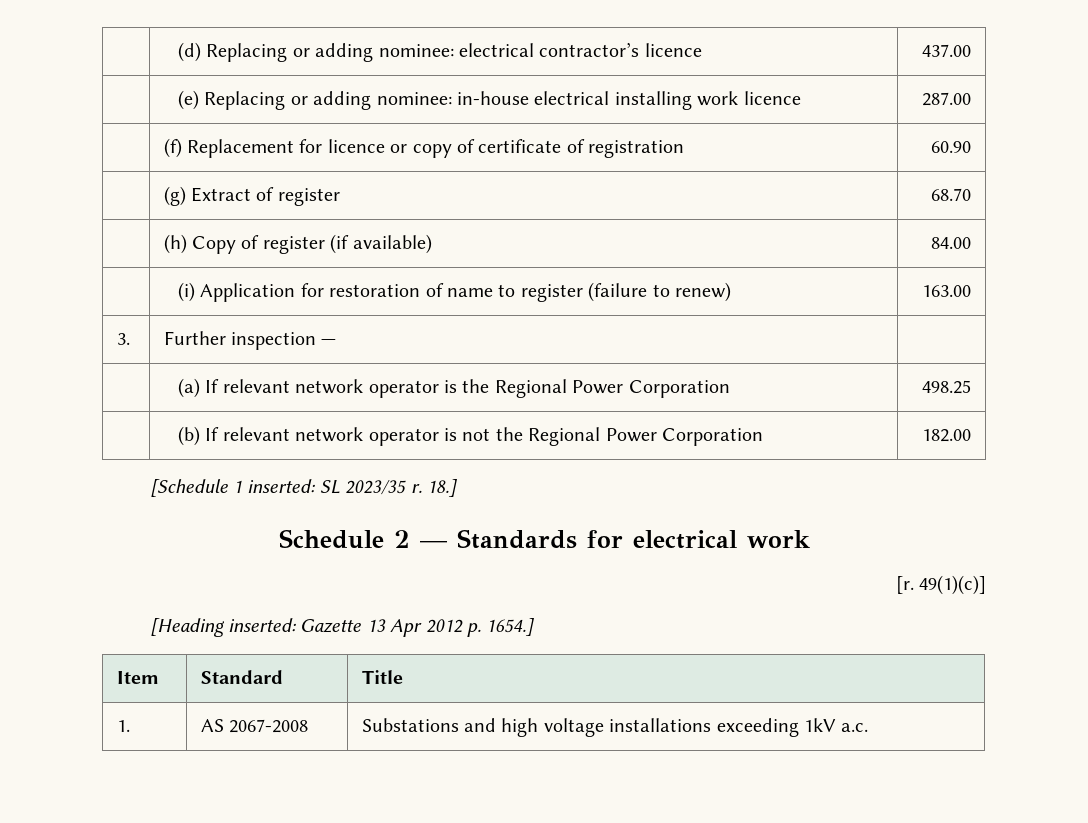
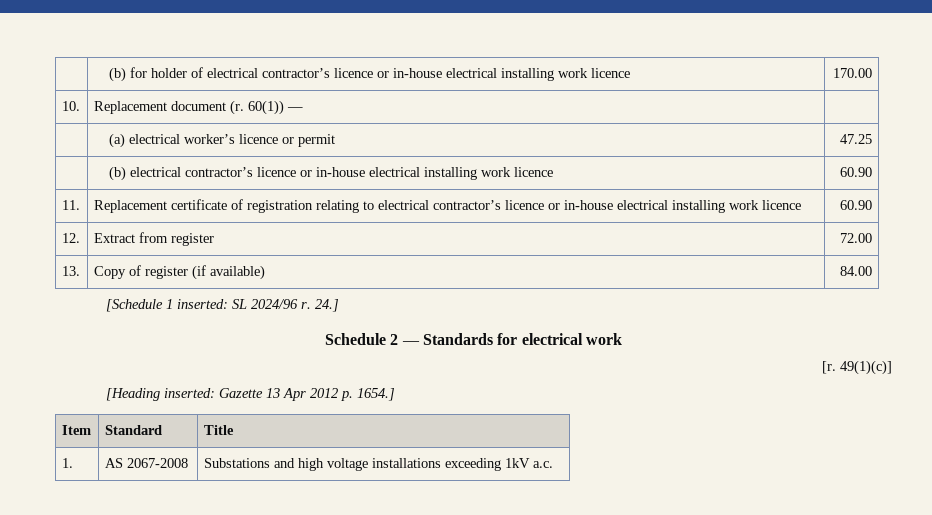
[177,42,702,62] [922,44,972,57] [177,90,801,110] [922,92,972,106] [163,138,685,158] [931,141,972,153] [163,186,275,206] | (d) Replacing or adding nominee: electrical contractor’s licence | 437.00 // | (e) Replacing or adding nominee: in-house electrical installing work licence | 287.00 // | (f) Replacement for licence or copy of certificate of registration | 60.90 // | (g) Extract of -> [109,67,631,82] [833,68,873,78] [61,101,80,111] [93,100,303,115] [109,133,336,148] [840,134,873,144] [109,166,554,181] [840,167,873,177] [61,200,80,210] [93,199,801,213] [840,200,873,210] [61,233,80,243] [93,232,168,243] | (b) for holder of electrical contractor’s licence or in-house electrical installing work licence | 170.00 // 10. | Replacement document (r. 60(1)) — | // | (a) electrical worker’s licence or permit | 47.25 // | (b) electrical contractor’s licence or in-house electrical installing work licence | 60.90 // 11. | Replacement certificate of registration relating to electrical contractor’s licence or in-house electrical installing work licence | 60.90 // 12. | Extract from
[931,188,972,201] [163,234,187,254] 68.70 // | (h) -> [840,233,873,243] [61,266,80,276] 72.00 // 13. |
[177,282,731,302] [922,285,972,297] [116,333,130,345] [163,331,337,350] [177,378,730,398] [922,380,972,394] [177,426,763,446] [922,429,972,442] // | (i) Application for restoration of name to register (failure to renew) | 163.00 // 3. | Further inspection — | // | (a) If relevant network operator is the Regional Power Corporation | 498.25 // | (b) If relevant network operator is not the Regional Power Corporation | 182.00 -> (873, 271) none
[345,479,457,497] 2023/35 r. 18.] -> [250,299,339,312] 2024/96 r. 24.]

